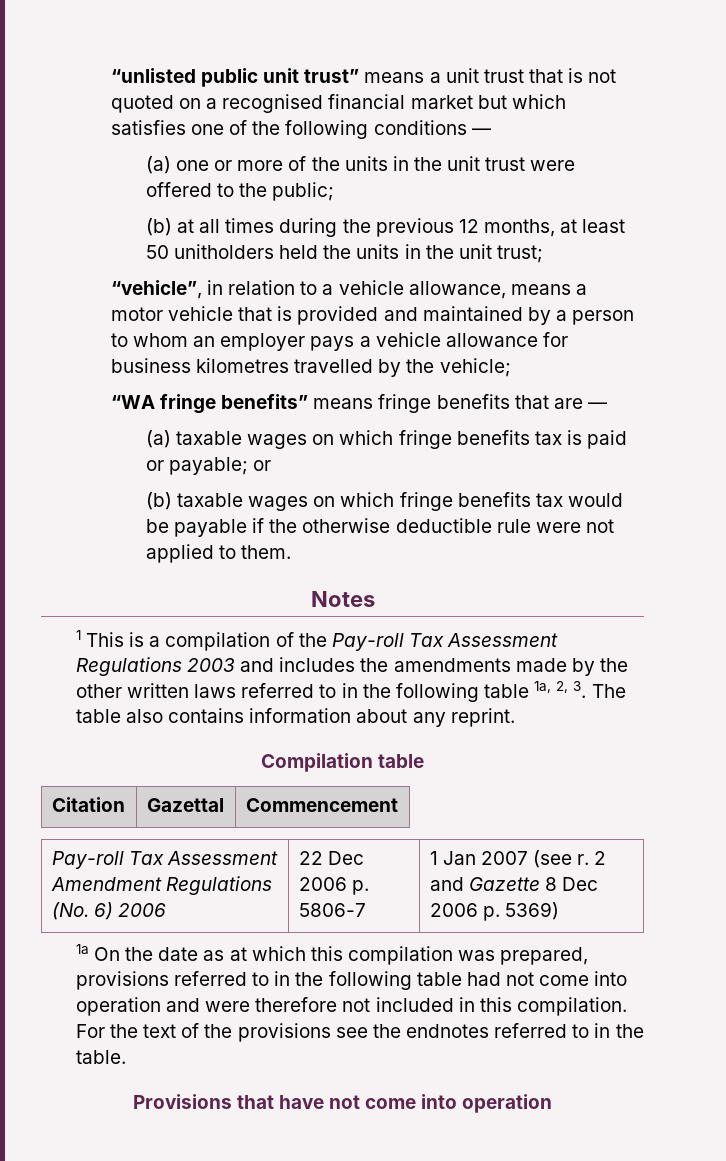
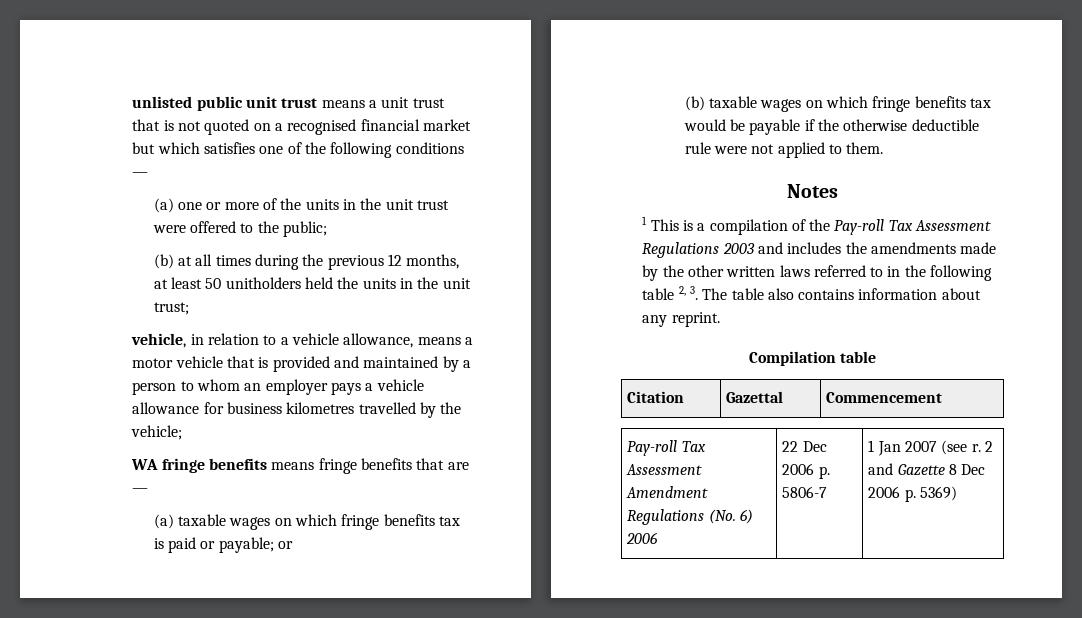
[110,68,196,83] “unlisted -> [132,96,193,108] unlisted
[304,69,360,83] trust” -> [281,98,318,108] trust
[110,280,202,299] “vehicle”, -> [131,333,187,348] vehicle,
[110,394,309,414] “WA fringe benefits” -> [131,458,268,473] WA fringe benefits
[534,681,552,693] 1a, -> (675, 294) none
[75,944,589,965] [75,971,628,990] [75,997,628,1016] [75,1023,644,1042] [75,1050,126,1064] [132,1094,553,1113] // 1a On the date as at which this compilation was prepared, provisions referred to in the following table had not come into operation and were therefore not included in this compilation. For the text of the provisions see the endnotes referred to in the table. // Provisions that have not come into operation -> (958, 493) none

